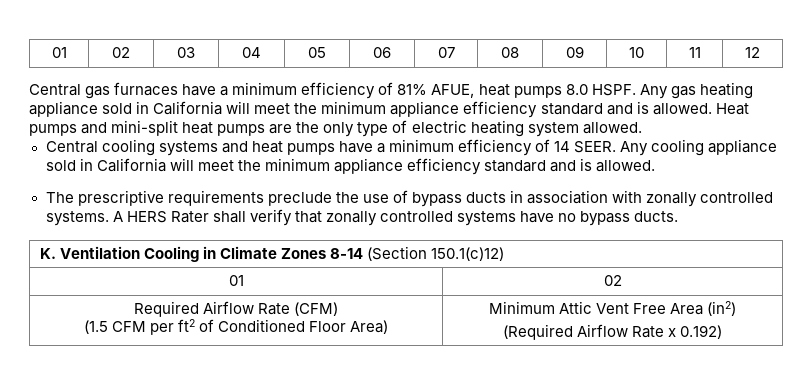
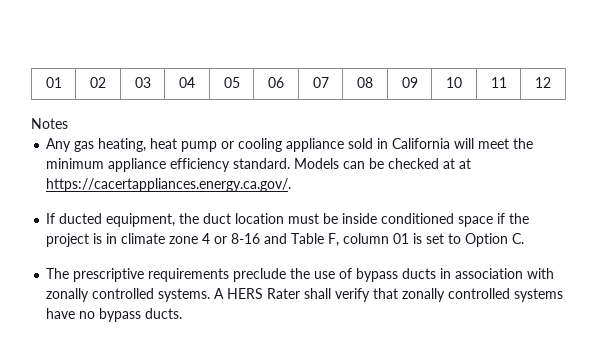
[29,82,753,99] [29,101,749,118] [29,120,642,137] [45,139,649,156] Central gas furnaces have a minimum efficiency of 81% AFUE, heat pumps 8.0 HSPF. Any gas heating appliance sold in California will meet the minimum appliance efficiency standard and is allowed. Heat pumps and mini-split heat pumps are the only type of electric heating system allowed. // Central cooling systems and heat pumps have a minimum efficiency of 14 SEER. Any -> [31,118,68,129] [46,138,235,152] Notes // Any gas heating, heat pump or
[483,158,656,172] standard and is allowed. -> [233,158,472,169] [46,178,292,192] [46,213,530,227] [46,233,525,247] standard. Models can be checked at at https://cacertappliances.energy.ca.gov/. // If ducted equipment, the duct location must be inside conditioned space if the project is in climate zone 4 or 8-16 and Table F, column 01 is set to Option C.
[39,246,505,262] [228,275,244,286] [603,275,622,286] [133,301,339,317] [83,319,389,335] [488,301,737,316] [502,324,723,340] // K. Ventilation Cooling in Climate Zones 8-14 (Section 150.1(c)12) // 01 | 02 // Required Airflow Rate (CFM) // (1.5 CFM per ft2 of Conditioned Floor Area) | Minimum Attic Vent Free Area (in2) // (Required Airflow Rate x 0.192) -> (183, 313) none

